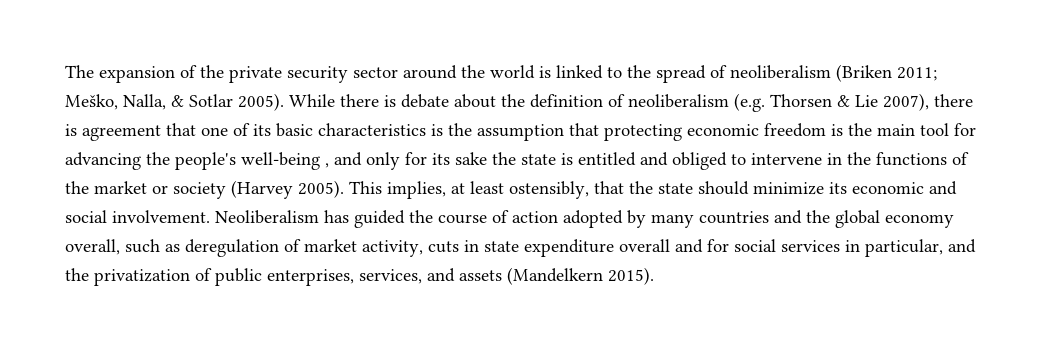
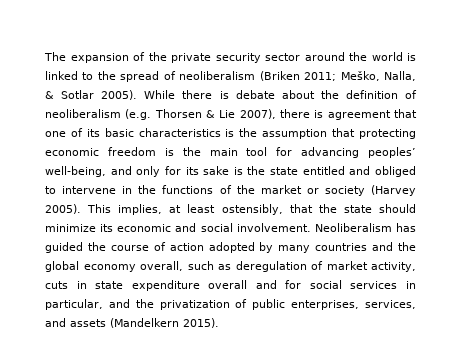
[146,152,329,170] the people's well-being , -> [368,147,416,158] [45,166,106,177] peoples’ well-being,
[492,152,573,165] the state is -> [233,166,299,175] is the state

